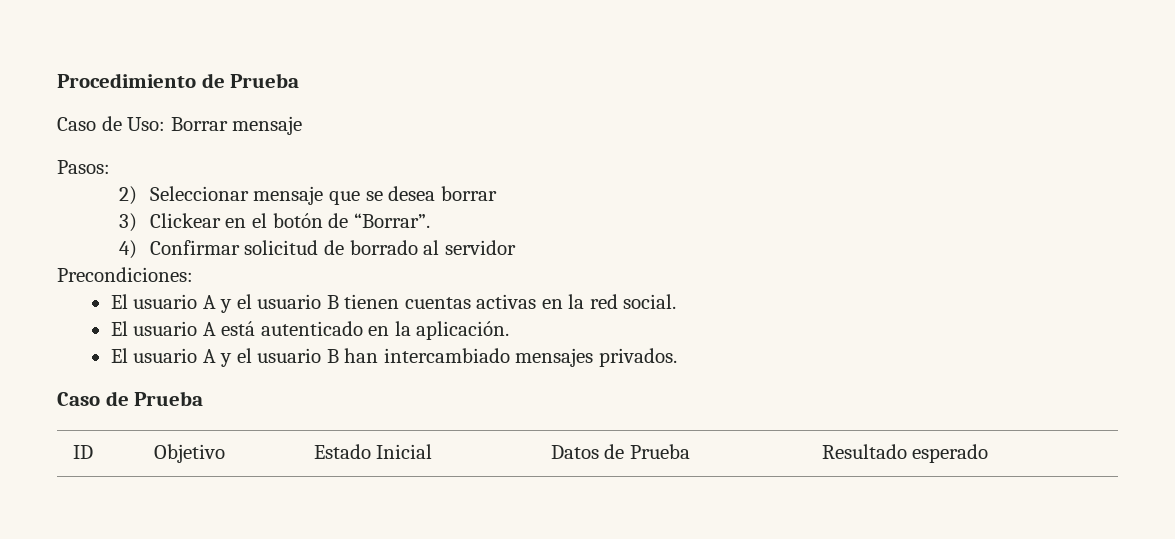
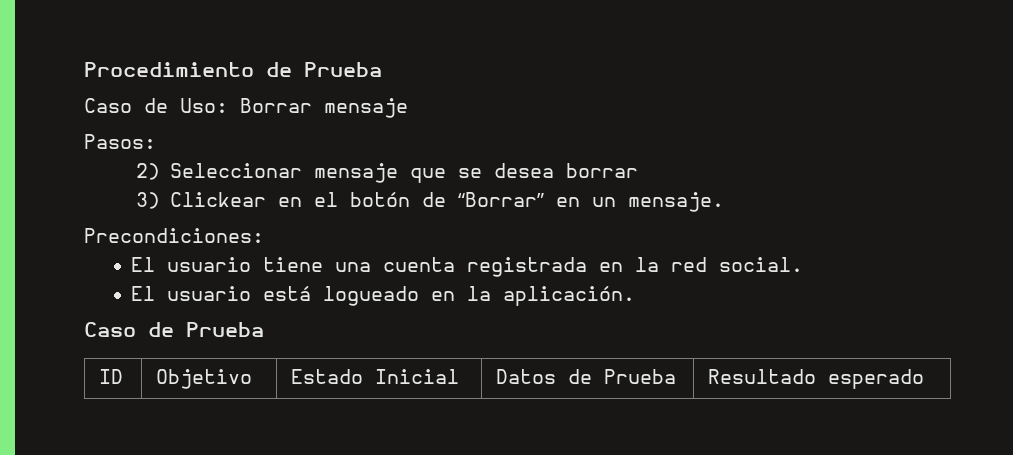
[353,213,430,228] [118,240,516,259] [57,267,193,282] [110,294,537,313] “Borrar”. // 4) Confirmar solicitud de borrado al servidor // Precondiciones: // El usuario A y el usuario B tienen cuentas activas -> [457,192,724,212] [84,228,264,243] [131,257,588,277] “Borrar” en un mensaje. // Precondiciones: // El usuario tiene una cuenta registrada
[202,321,363,336] A está autenticado -> [263,286,420,306] está logueado
[110,348,677,367] // El usuario A y el usuario B han intercambiado mensajes privados. -> (636, 296) none

